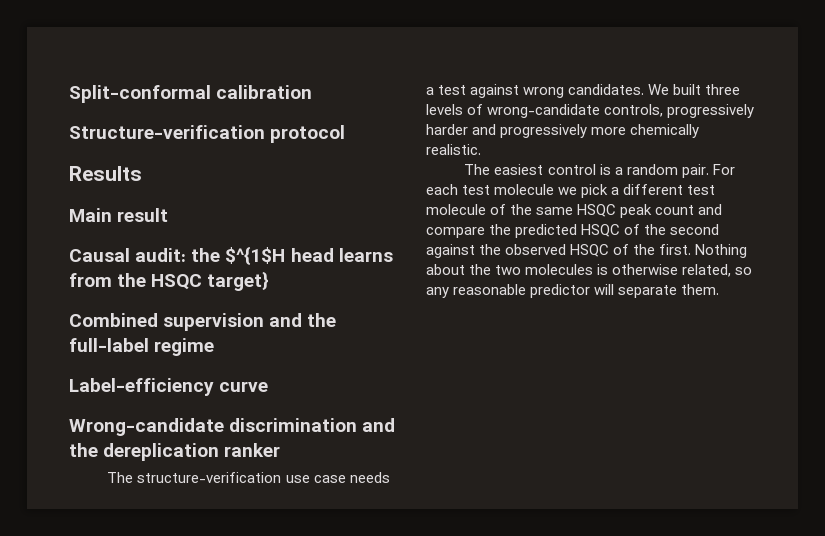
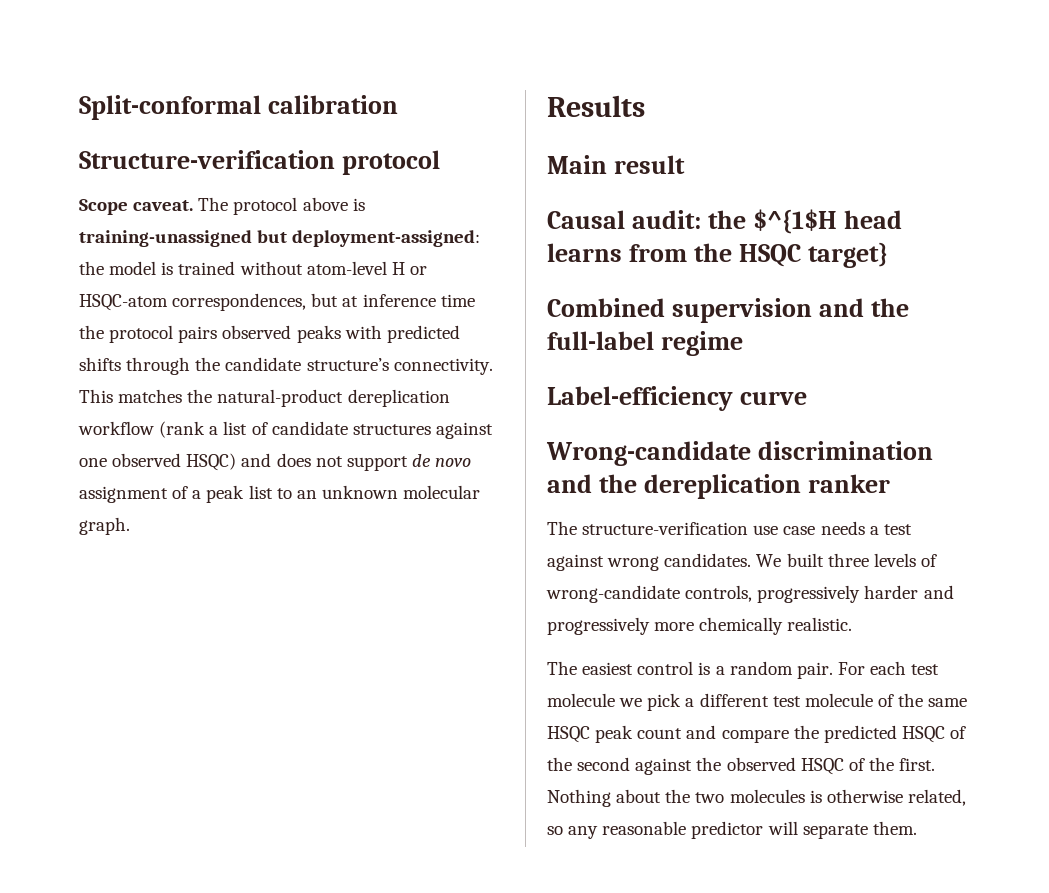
(346, 134) none -> [79,197,365,215] [79,230,481,247] [79,261,427,275] [79,293,475,311] [79,325,460,343] [79,357,493,375] [79,389,450,407] [78,421,493,439] [79,453,472,471] [79,485,481,503] [79,517,130,535] // Scope caveat. The protocol above is training-unassigned but deployment-assigned: the model is trained without atom-level H or HSQC-atom correspondences, but at inference time the protocol pairs observed peaks with predicted shifts through the candidate structure’s connectivity. This matches the natural-product dereplication workflow (rank a list of candidate structures against one observed HSQC) and does not support de novo assignment of a peak list to an unknown molecular graph.

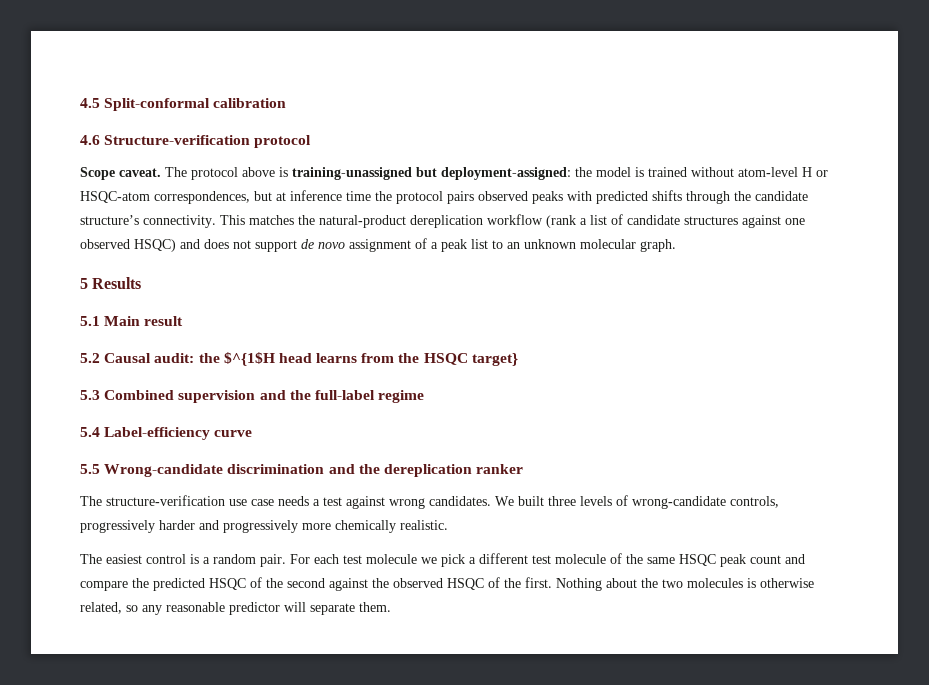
(79, 107) none -> [80,98,100,108] 4.5
(398, 104) none -> [80,135,100,145] 4.6
(130, 526) none -> [80,278,88,289] 5
(645, 106) none -> [80,316,100,326] 5.1
(685, 164) none -> [80,353,100,363] 5.2
(888, 255) none -> [80,390,100,400] 5.3
(743, 343) none -> [80,427,100,437] 5.4
(807, 398) none -> [80,464,100,474] 5.5

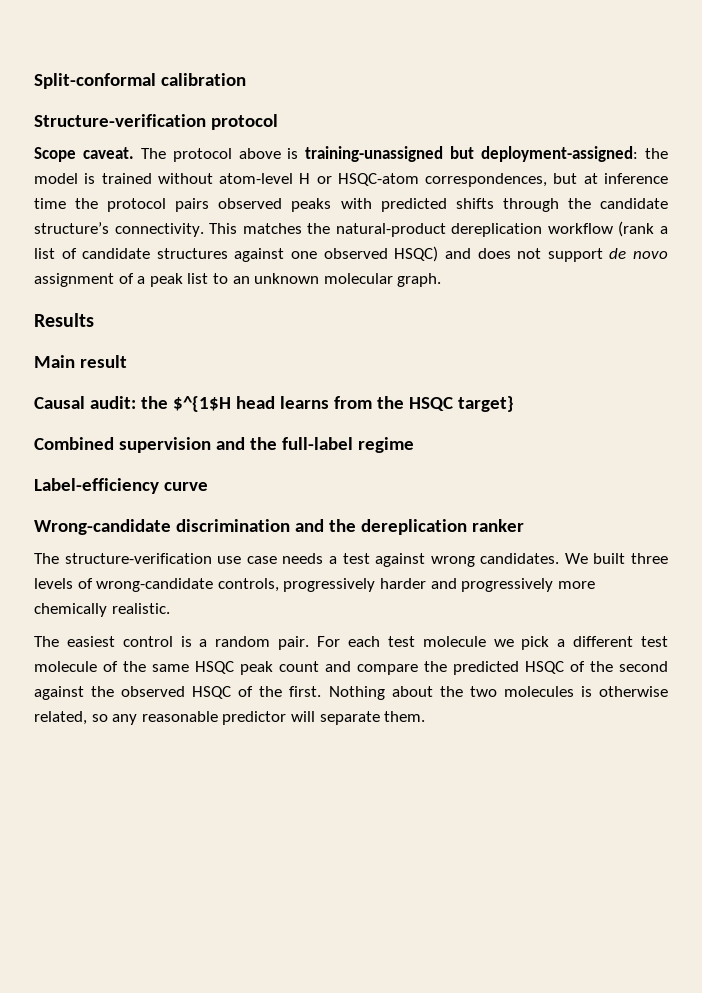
[80,98,100,108] 4.5 -> (34, 81) none
[80,135,100,145] 4.6 -> (246, 79) none
[80,278,88,289] 5 -> (442, 280) none
[80,316,100,326] 5.1 -> (94, 320) none
[80,353,100,363] 5.2 -> (127, 361) none
[80,390,100,400] 5.3 -> (514, 404) none
[80,427,100,437] 5.4 -> (414, 445) none
[80,464,100,474] 5.5 -> (208, 486) none

